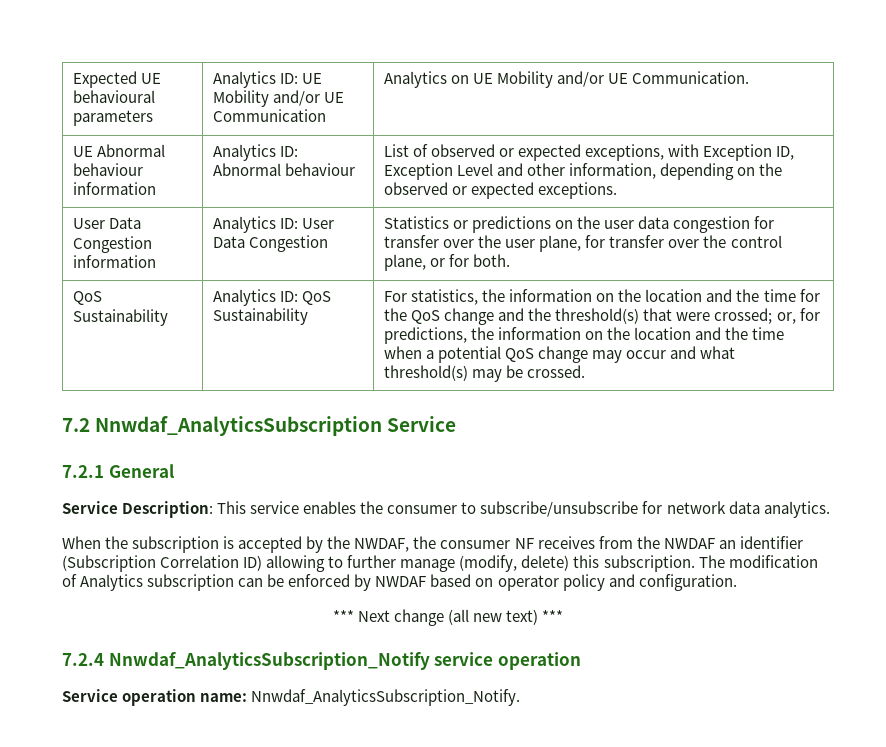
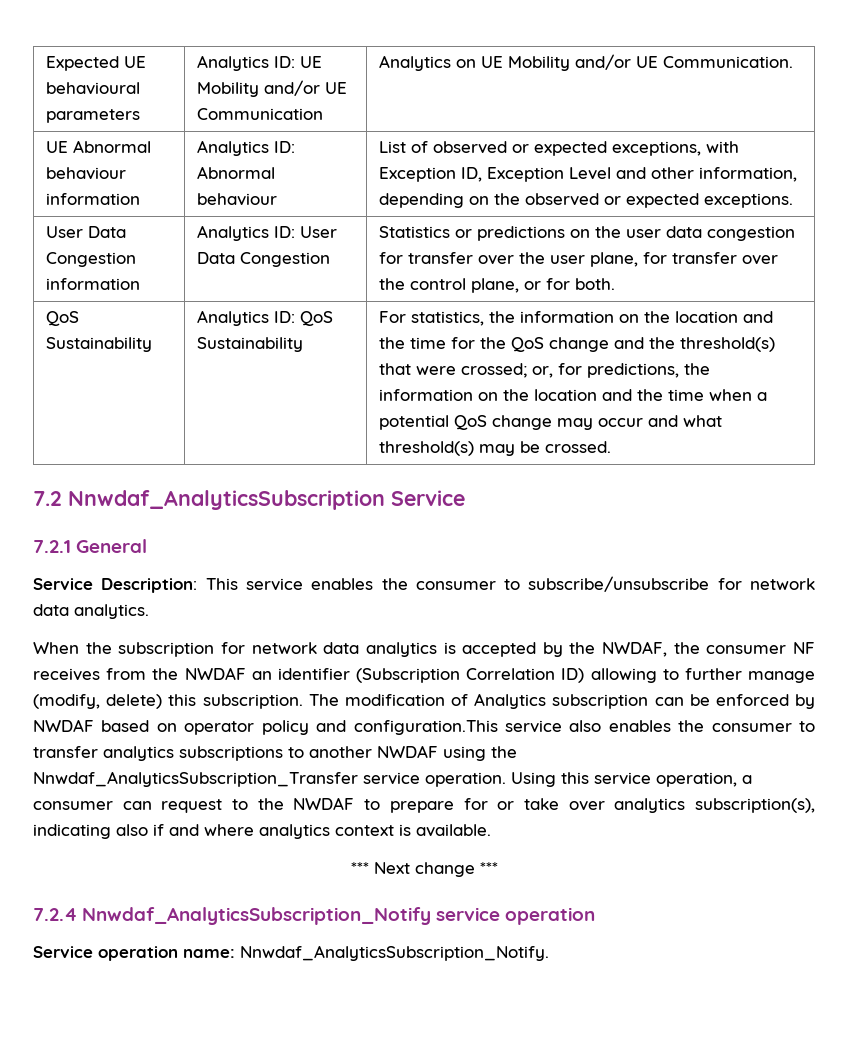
(220, 544) none -> [220,642,437,657] for network data analytics
[638,574,737,591] configuration. -> [353,720,815,735] [33,745,517,761] [33,771,752,787] [33,797,816,813] [33,824,491,839] configuration.This service also enables the consumer to transfer analytics subscriptions to another NWDAF using the Nnwdaf_AnalyticsSubscription_Transfer service operation. Using this service operation, a consumer can request to the NWDAF to prepare for or take over analytics subscription(s), indicating also if and where analytics context is available.
[448,609,539,625] (all new text) -> (475, 869) none

